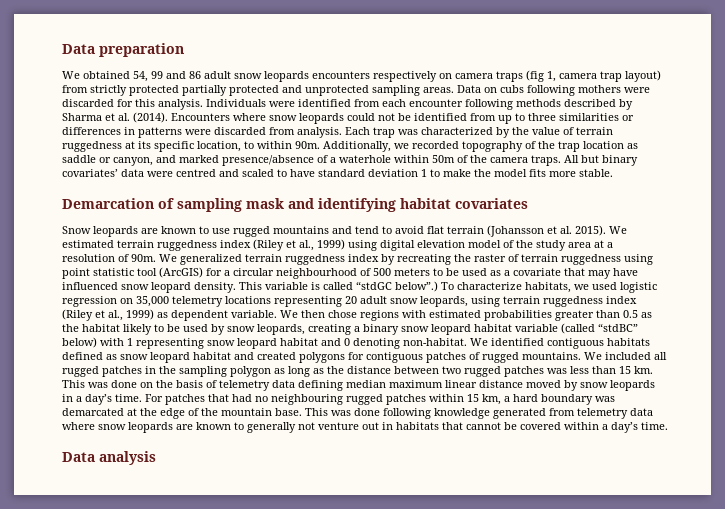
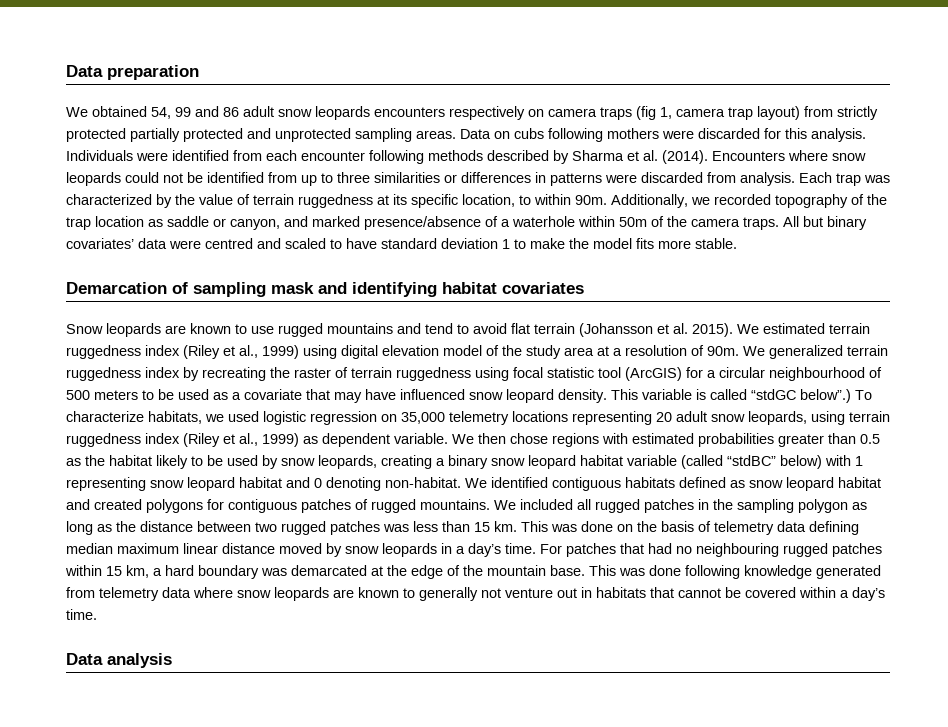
[62,268,90,279] point -> [513,367,543,378] focal

